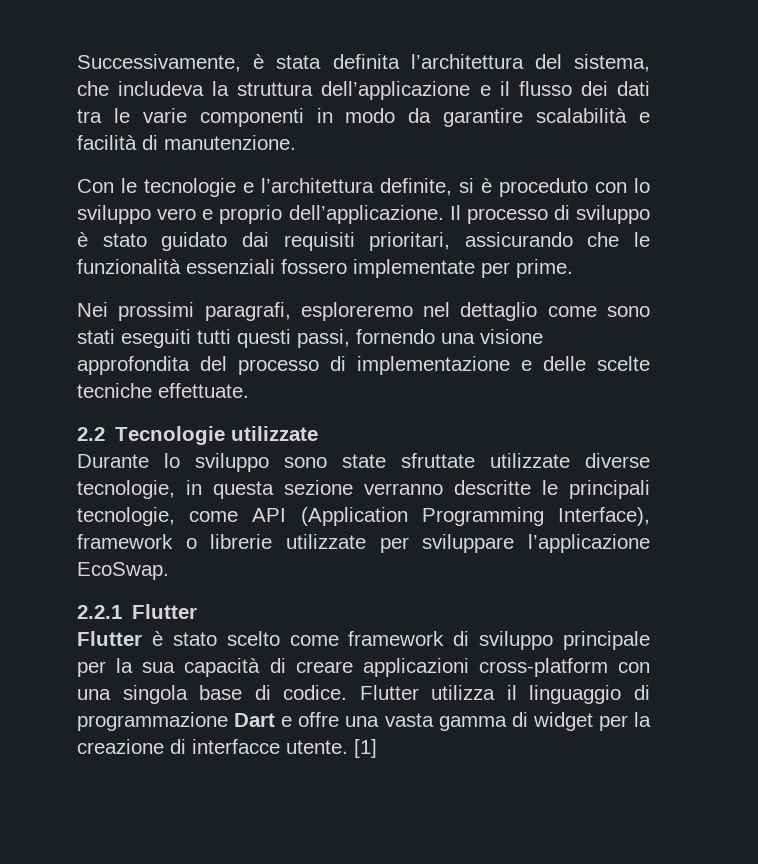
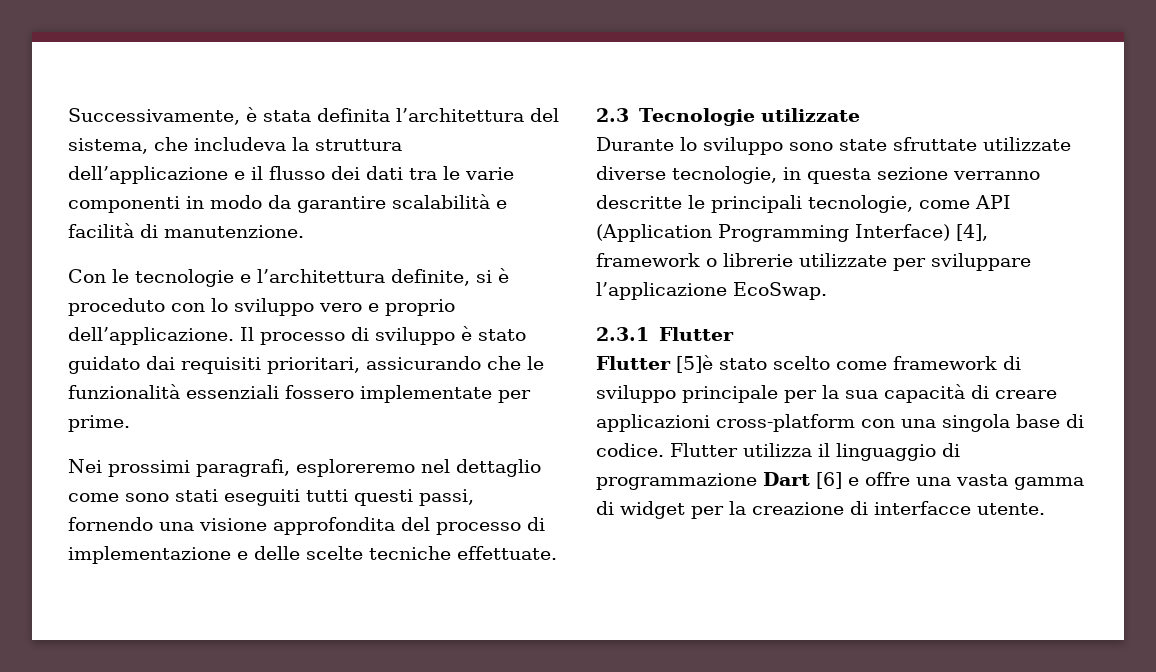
[77,427,105,441] 2.2 -> [596,108,629,122] 2.3
[558,507,650,526] Interface), -> [855,224,988,241] Interface) [4],
[77,605,122,619] 2.2.1 -> [596,327,649,341] 2.3.1
[151,631,163,646] è -> [676,355,713,373] [5]è
(276, 720) none -> [816,472,842,489] [6]
[354,739,377,758] [1] -> (1045, 509) none

